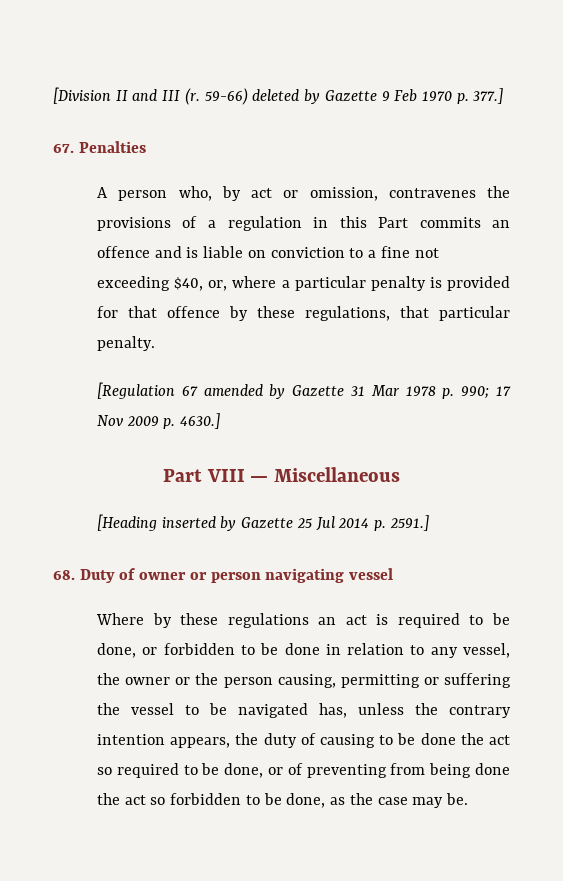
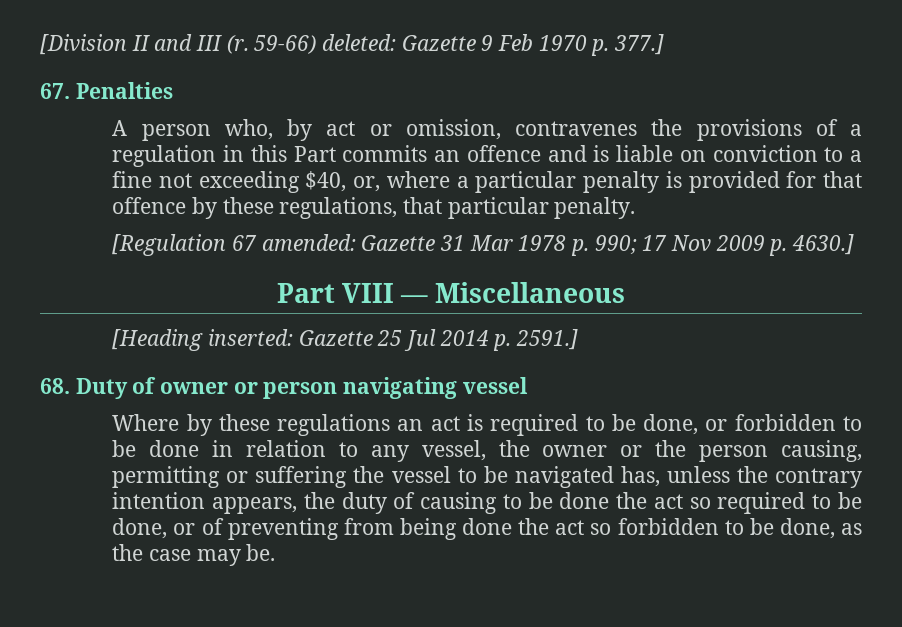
[252,89,321,104] deleted by -> [322,34,397,51] deleted:
[203,384,286,399] amended by -> [261,234,356,251] amended:
[161,516,237,531] inserted by -> [207,329,293,346] inserted:

